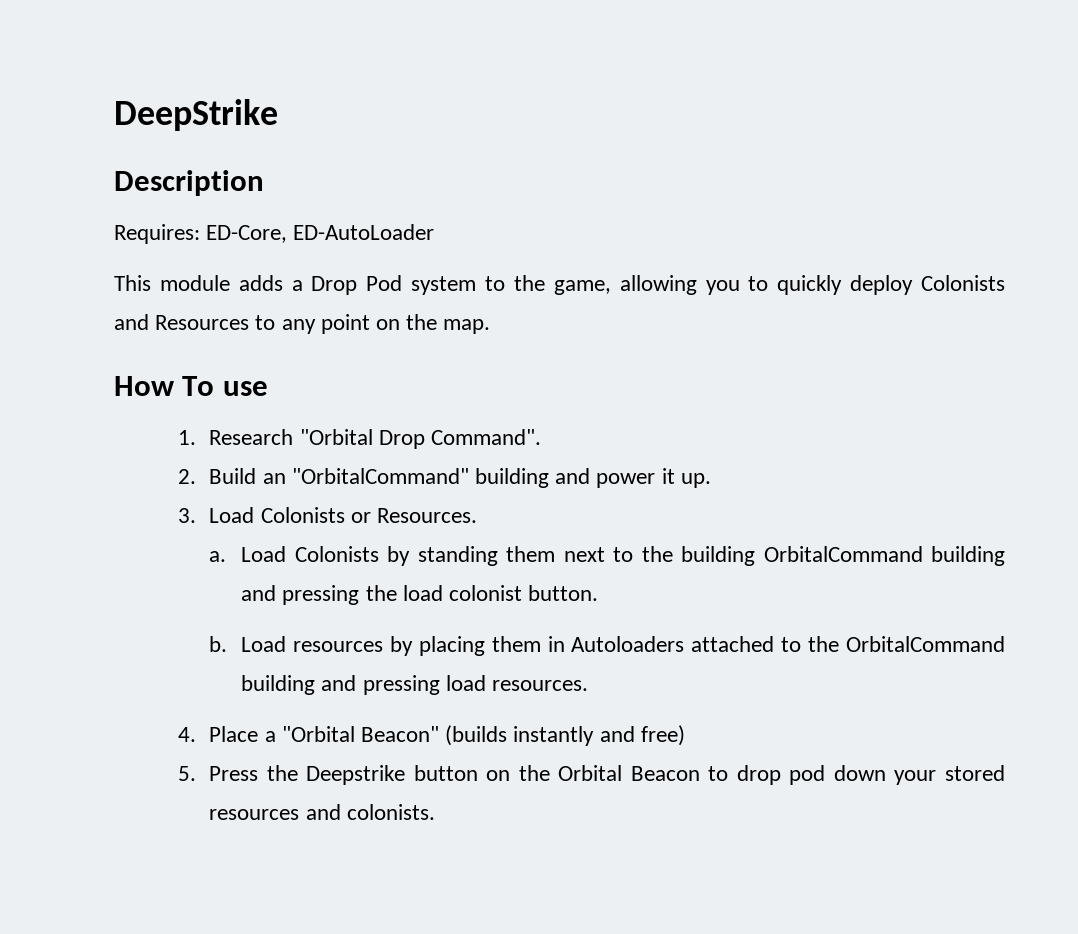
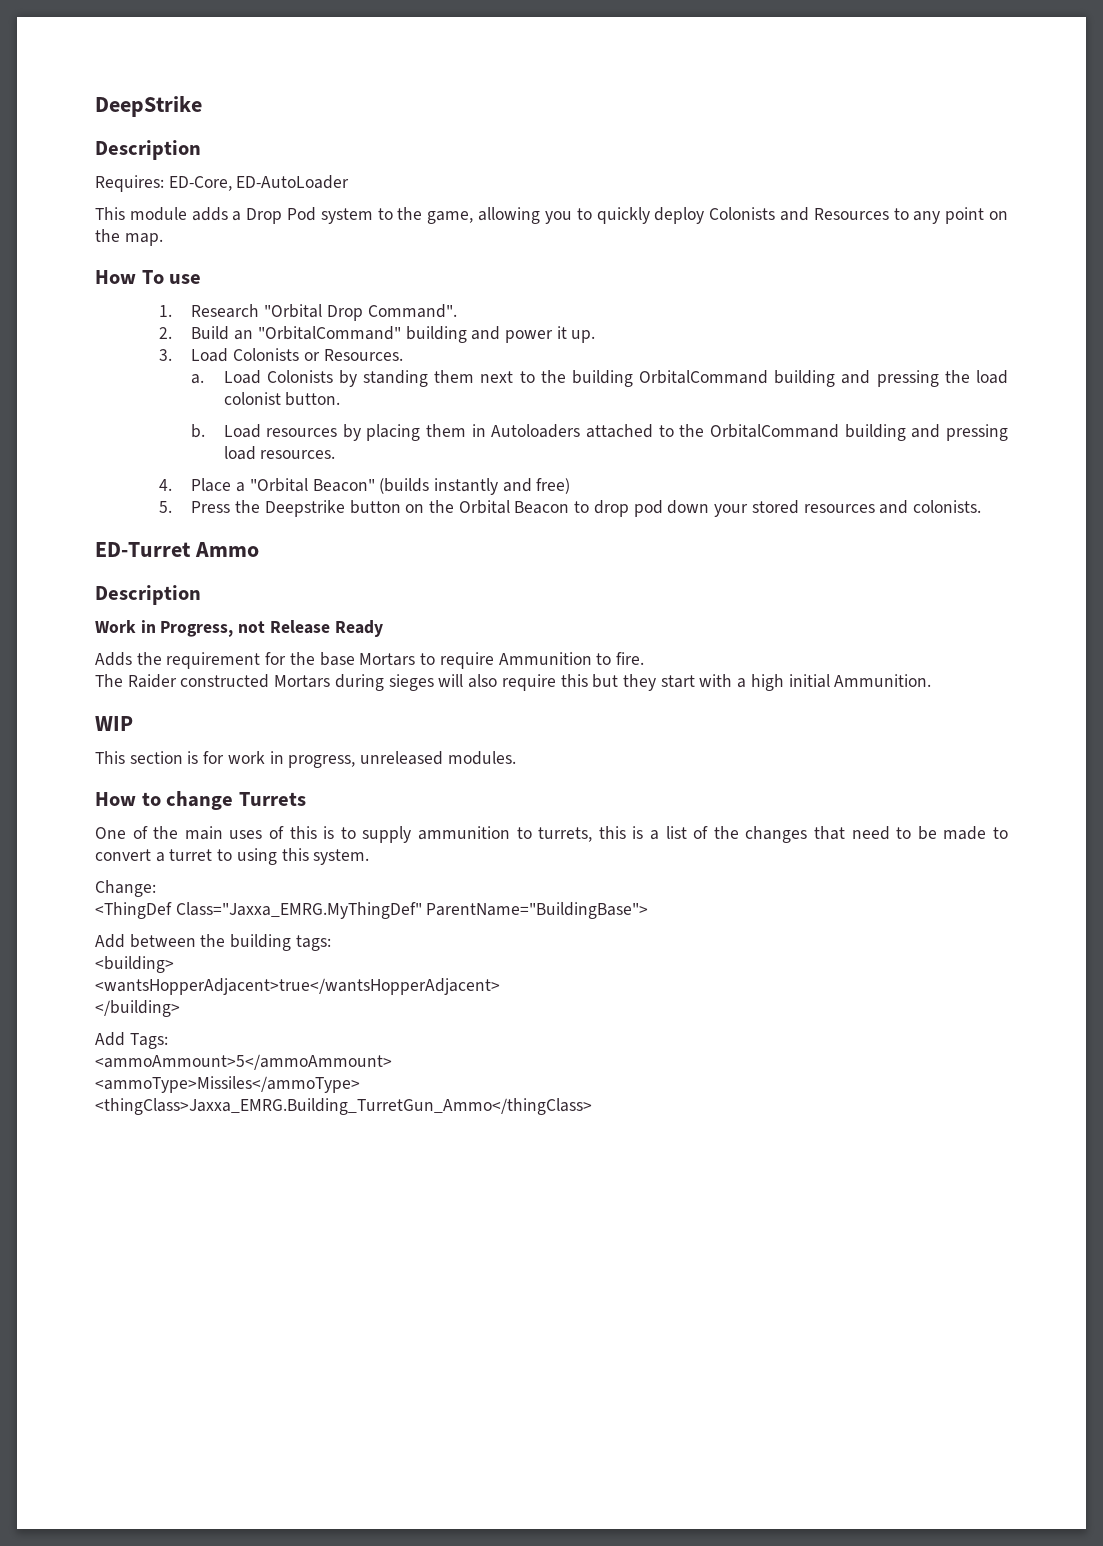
(435, 812) none -> [95,542,259,557] [95,585,201,605] [95,620,383,637] [95,652,644,669] [95,674,932,691] [95,716,133,731] [95,751,516,768] [95,791,306,810] [95,826,1009,843] [95,848,370,865] [95,880,156,897] [95,902,649,919] [95,934,331,951] [95,956,174,973] [95,978,500,995] [95,1000,180,1017] [95,1032,168,1049] [95,1054,392,1070] [95,1076,360,1093] [95,1098,592,1115] // ED-Turret Ammo // Description // Work in Progress, not Release Ready // Adds the requirement for the base Mortars to require Ammunition to fire. // The Raider constructed Mortars during sieges will also require this but they start with a high initial Ammunition. // WIP // This section is for work in progress, unreleased modules. // How to change Turrets // One of the main uses of this is to supply ammunition to turrets, this is a list of the changes that need to be made to convert a turret to using this system. // Change: // <ThingDef Class="Jaxxa_EMRG.MyThingDef" ParentName="BuildingBase"> // Add between the building tags: // <building> // <wantsHopperAdjacent>true</wantsHopperAdjacent> // </building> // Add Tags: // <ammoAmmount>5</ammoAmmount> // <ammoType>Missiles</ammoType> // <thingClass>Jaxxa_EMRG.Building_TurretGun_Ammo</thingClass>

